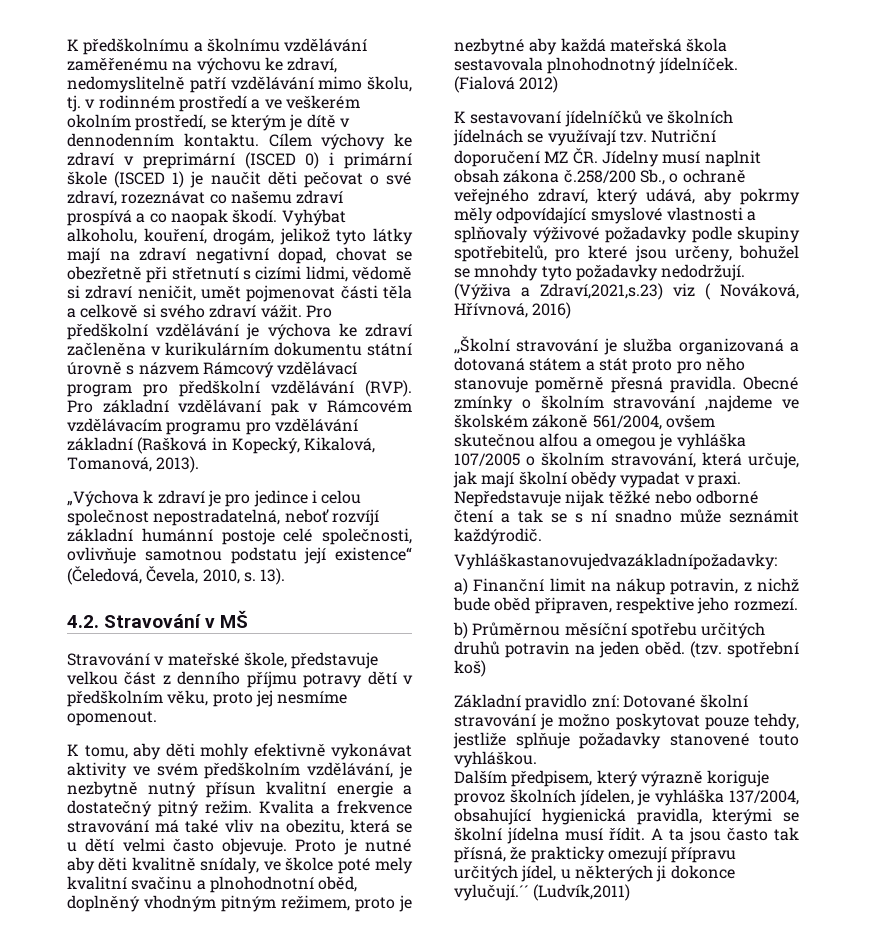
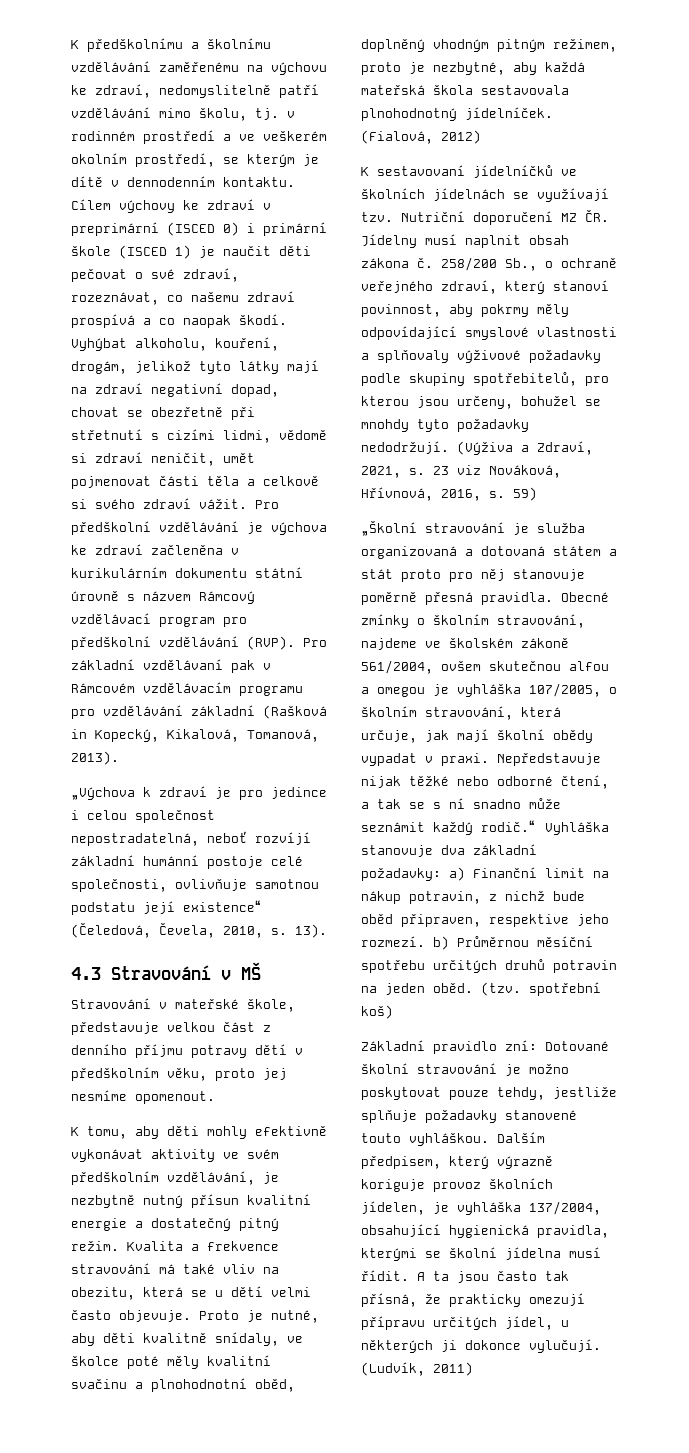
[121,191,206,204] rozeznávat -> [71,292,159,305] rozeznávat,
[67,615,99,628] 4.2. -> [71,967,101,980] 4.3
[365,839,412,852] nutné -> [271,1310,319,1323] nutné,
[375,857,413,874] mely -> [167,1356,199,1369] měly
[454,38,525,55] nezbytné -> [433,62,505,75] nezbytné,
[454,76,515,93] (Fialová -> [361,130,433,144] (Fialová,
[563,170,636,183] č.258/200 -> [417,257,497,271] č. 258/200
[646,188,695,204] udává, -> [553,280,609,291] [361,304,441,317] stanoví povinnost,
[588,245,628,259] které -> [361,396,409,406] kterou
[540,283,799,300] [454,302,572,319] [454,336,510,354] Zdraví,2021,s.23) viz ( Nováková, Hřívnová, 2016) // ,,Školní -> [537,441,593,455] [361,465,561,478] [361,487,537,501] [361,521,417,536] Zdraví, 2021, s. 23 viz Nováková, Hřívnová, 2016, s. 59) // „Školní
[705,357,745,371] něho -> [481,569,505,581] něj
[613,395,773,412] stravování ,najdeme -> [497,614,585,628] [361,638,417,650] stravování, najdeme
[454,453,520,466] 107/2005 -> [529,683,601,697] 107/2005,
[454,510,493,523] čtení -> [561,775,609,789] čtení,
[454,528,542,545] [454,553,777,570] každýrodič. // Vyhláškastanovujedvazákladnípožadavky: // -> [433,820,609,835] [361,844,537,857] [361,868,441,881] každý rodič.“ Vyhláška stanovuje dva základní požadavky:
(798, 604) // -> (425, 941) none
(537, 759) // -> (489, 1139) none
[454,884,631,901] vylučují.´´ (Ludvík,2011) -> [529,1339,601,1353] [361,1362,473,1376] vylučují. (Ludvík, 2011)

